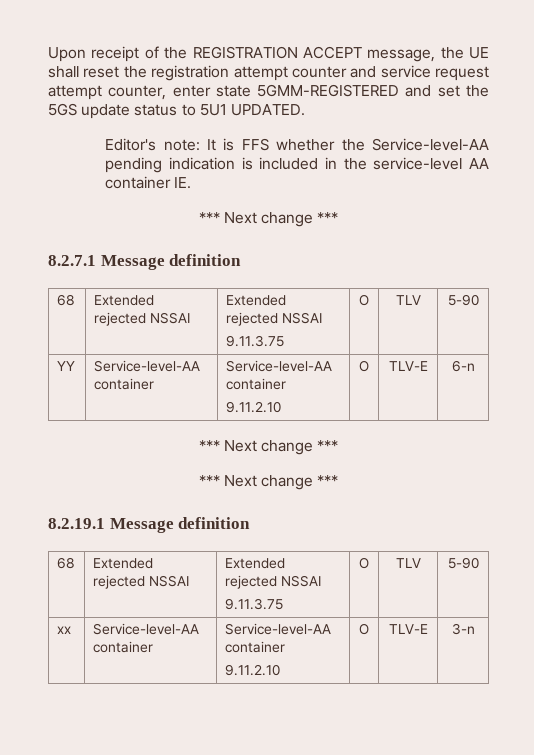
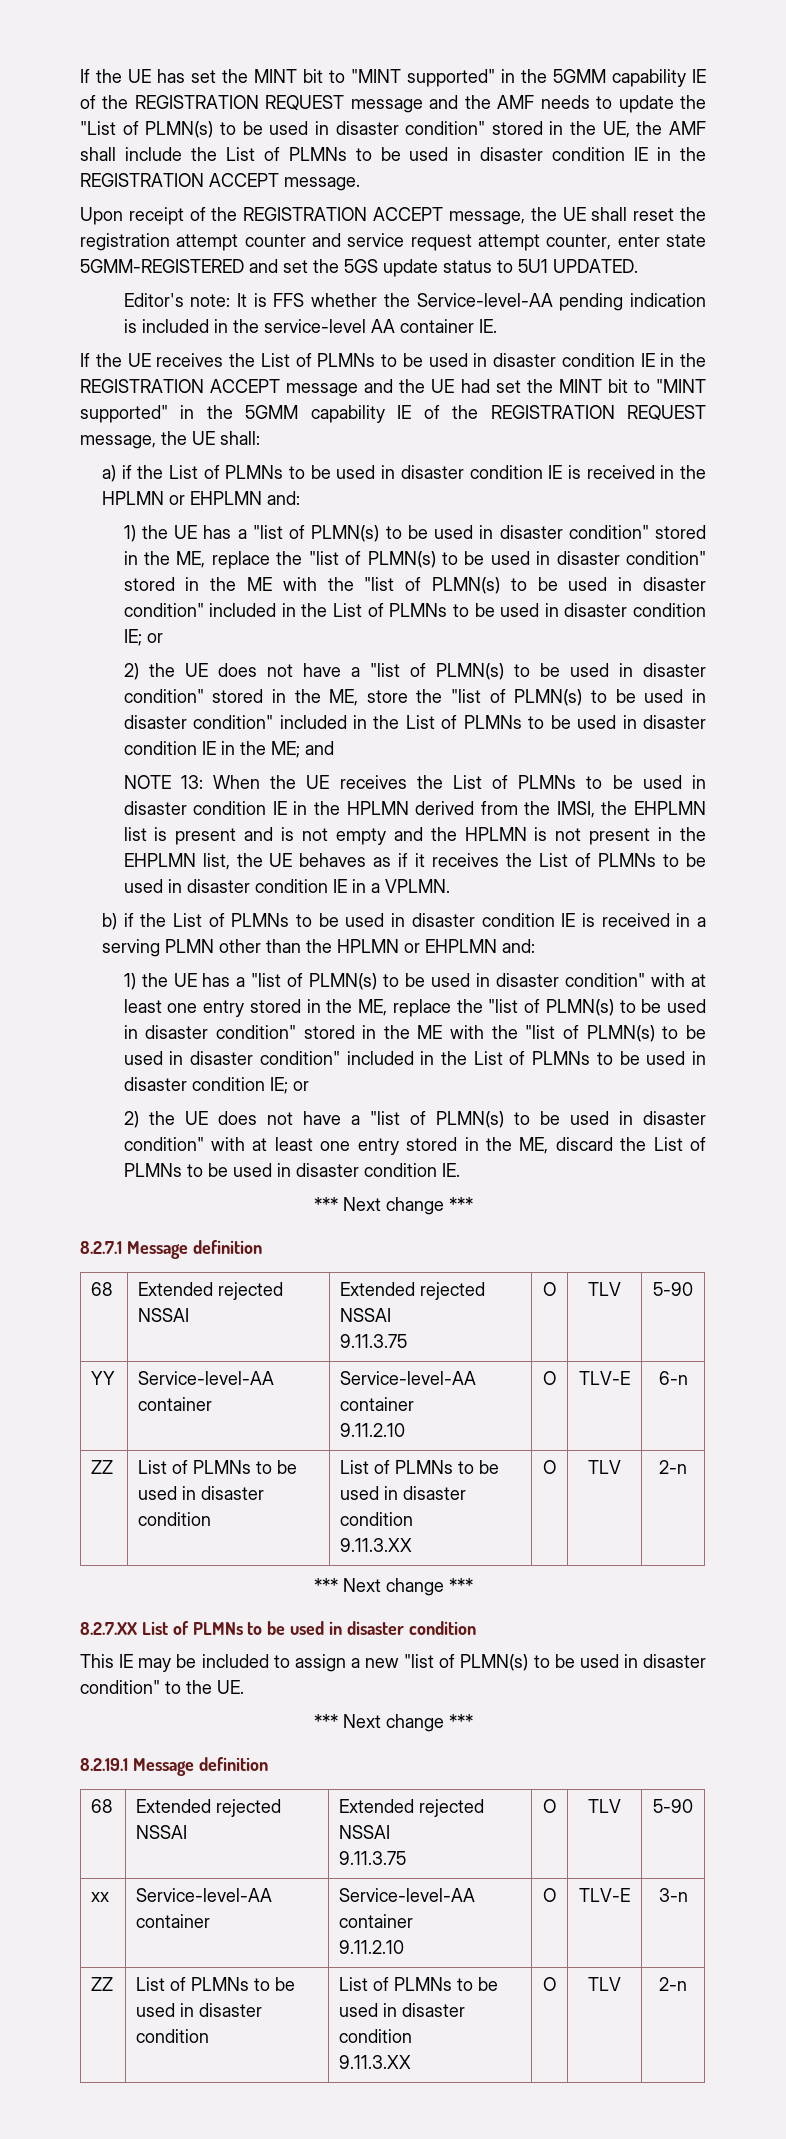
(48, 54) none -> [80,69,706,87] [80,95,706,113] [80,121,706,138] [80,147,707,161] [80,173,360,191] If the UE has set the MINT bit to "MINT supported" in the 5GMM capability IE of the REGISTRATION REQUEST message and the AMF needs to update the "List of PLMN(s) to be used in disaster condition" stored in the UE, the AMF shall include the List of PLMNs to be used in disaster condition IE in the REGISTRATION ACCEPT message. //
(192, 183) none -> [80,353,706,367] [80,379,706,397] [80,405,707,423] [80,431,260,449] [101,465,706,482] [101,491,300,505] [123,525,706,542] [123,551,707,569] [123,577,706,594] [123,603,706,617] [123,629,163,646] [123,663,707,680] [123,689,706,706] [123,715,706,729] [123,741,334,758] [123,775,707,789] [123,801,706,818] [123,827,706,845] [123,853,706,870] [123,879,450,893] [101,913,706,930] [101,939,535,957] [123,973,706,990] [123,999,706,1017] [123,1025,706,1042] [123,1051,707,1065] [123,1077,309,1094] [123,1111,707,1128] [123,1137,706,1155] [123,1163,460,1177] // If the UE receives the List of PLMNs to be used in disaster condition IE in the REGISTRATION ACCEPT message and the UE had set the MINT bit to "MINT supported" in the 5GMM capability IE of the REGISTRATION REQUEST message, the UE shall: // a) if the List of PLMNs to be used in disaster condition IE is received in the HPLMN or EHPLMN and: // 1) the UE has a "list of PLMN(s) to be used in disaster condition" stored in the ME, replace the "list of PLMN(s) to be used in disaster condition" stored in the ME with the "list of PLMN(s) to be used in disaster condition" included in the List of PLMNs to be used in disaster condition IE; or // 2) the UE does not have a "list of PLMN(s) to be used in disaster condition" stored in the ME, store the "list of PLMN(s) to be used in disaster condition" included in the List of PLMNs to be used in disaster condition IE in the ME; and // NOTE 13: When the UE receives the List of PLMNs to be used in disaster condition IE in the HPLMN derived from the IMSI, the EHPLMN list is present and is not empty and the HPLMN is not present in the EHPLMN list, the UE behaves as if it receives the List of PLMNs to be used in disaster condition IE in a VPLMN. // b) if the List of PLMNs to be used in disaster condition IE is received in a serving PLMN other than the HPLMN or EHPLMN and: // 1) the UE has a "list of PLMN(s) to be used in disaster condition" with at least one entry stored in the ME, replace the "list of PLMN(s) to be used in disaster condition" stored in the ME with the "list of PLMN(s) to be used in disaster condition" included in the List of PLMNs to be used in disaster condition IE; or // 2) the UE does not have a "list of PLMN(s) to be used in disaster condition" with at least one entry stored in the ME, discard the List of PLMNs to be used in disaster condition IE.
[198,440,339,455] // *** Next change *** -> [91,1460,114,1474] [138,1460,298,1474] [138,1486,265,1500] [138,1512,212,1526] [340,1460,500,1474] [340,1486,467,1500] [340,1512,414,1526] [340,1538,413,1552] [543,1460,556,1474] [588,1460,621,1474] [659,1460,687,1474] [313,1578,473,1596] [80,1621,476,1635] [80,1654,706,1672] [80,1680,244,1694] // ZZ | List of PLMNs to be used in disaster condition | List of PLMNs to be used in disaster condition // 9.11.3.XX | O | TLV | 2-n // *** Next change *** // 8.2.7.XX List of PLMNs to be used in disaster condition // This IE may be included to assign a new "list of PLMN(s) to be used in disaster condition" to the UE.
(475, 629) none -> [91,1977,114,1991] [136,1977,296,1991] [136,2003,263,2017] [136,2029,210,2043] [339,1977,499,1991] [339,2003,466,2017] [339,2029,413,2043] [339,2055,412,2069] [543,1977,556,1991] [588,1977,621,1991] [659,1977,687,1991] // ZZ | List of PLMNs to be used in disaster condition | List of PLMNs to be used in disaster condition // 9.11.3.XX | O | TLV | 2-n

